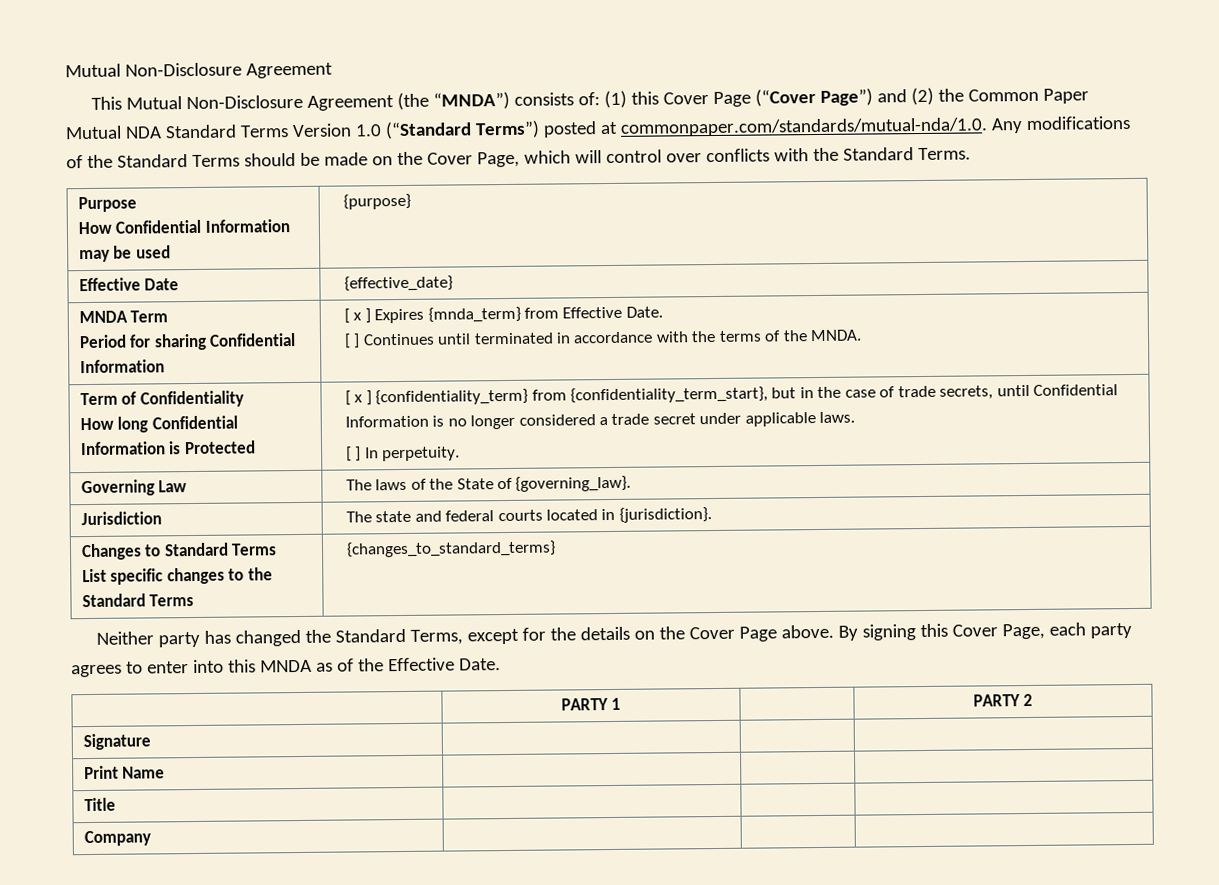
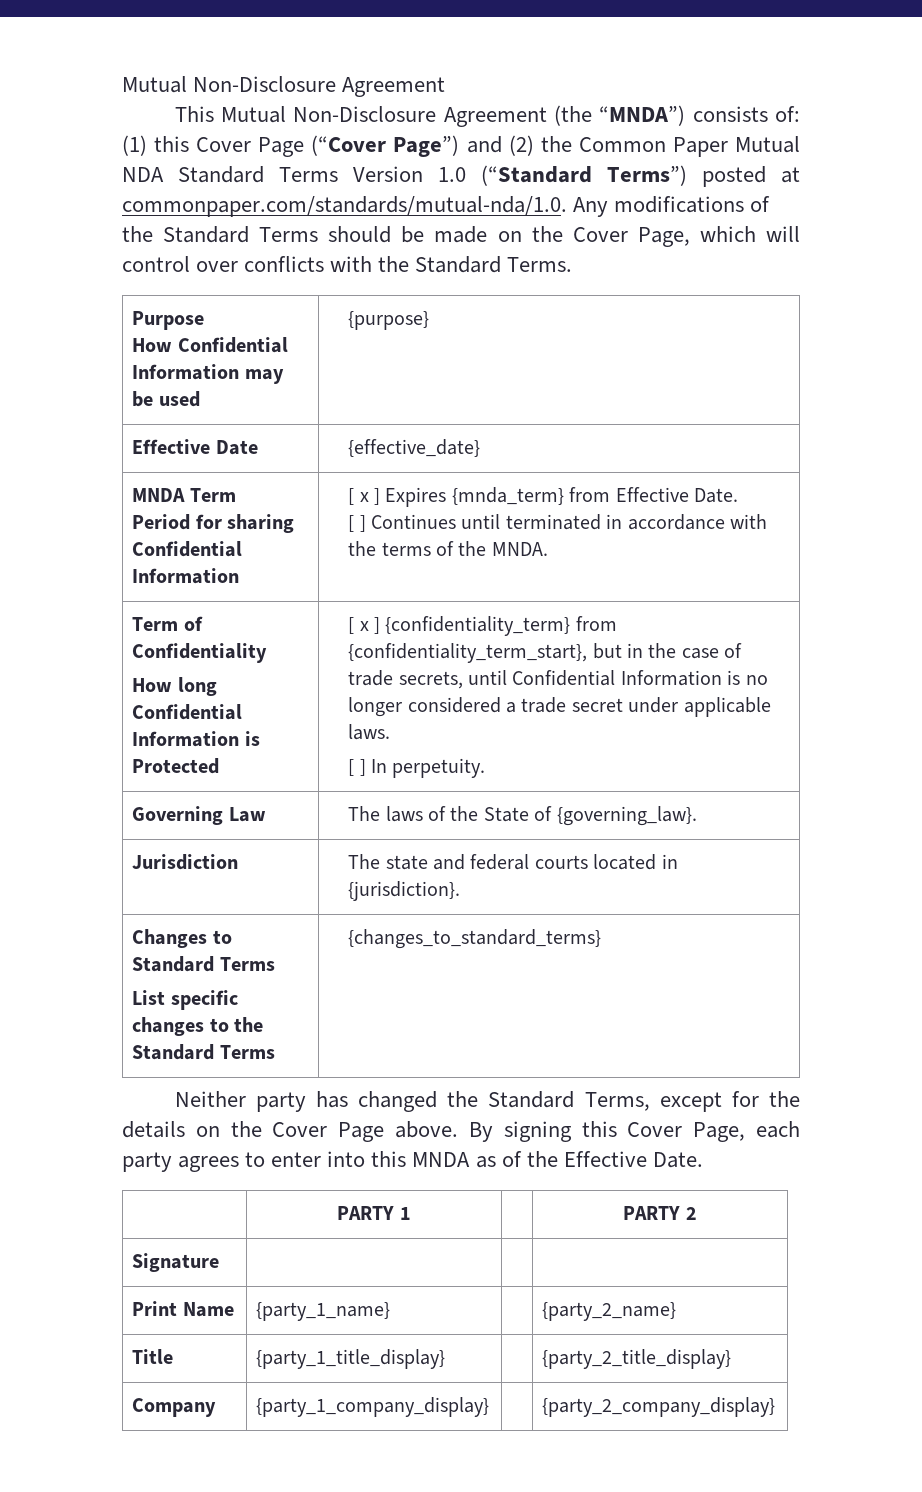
(166, 772) | | -> [256,1302,391,1321] [542,1302,677,1321] {party_1_name} | | {party_2_name}
(116, 804) | | -> [256,1349,446,1369] [542,1349,732,1369] {party_1_title_display} | | {party_2_title_display}
(151, 838) | | -> [256,1397,490,1417] [542,1397,776,1417] {party_1_company_display} | | {party_2_company_display}

